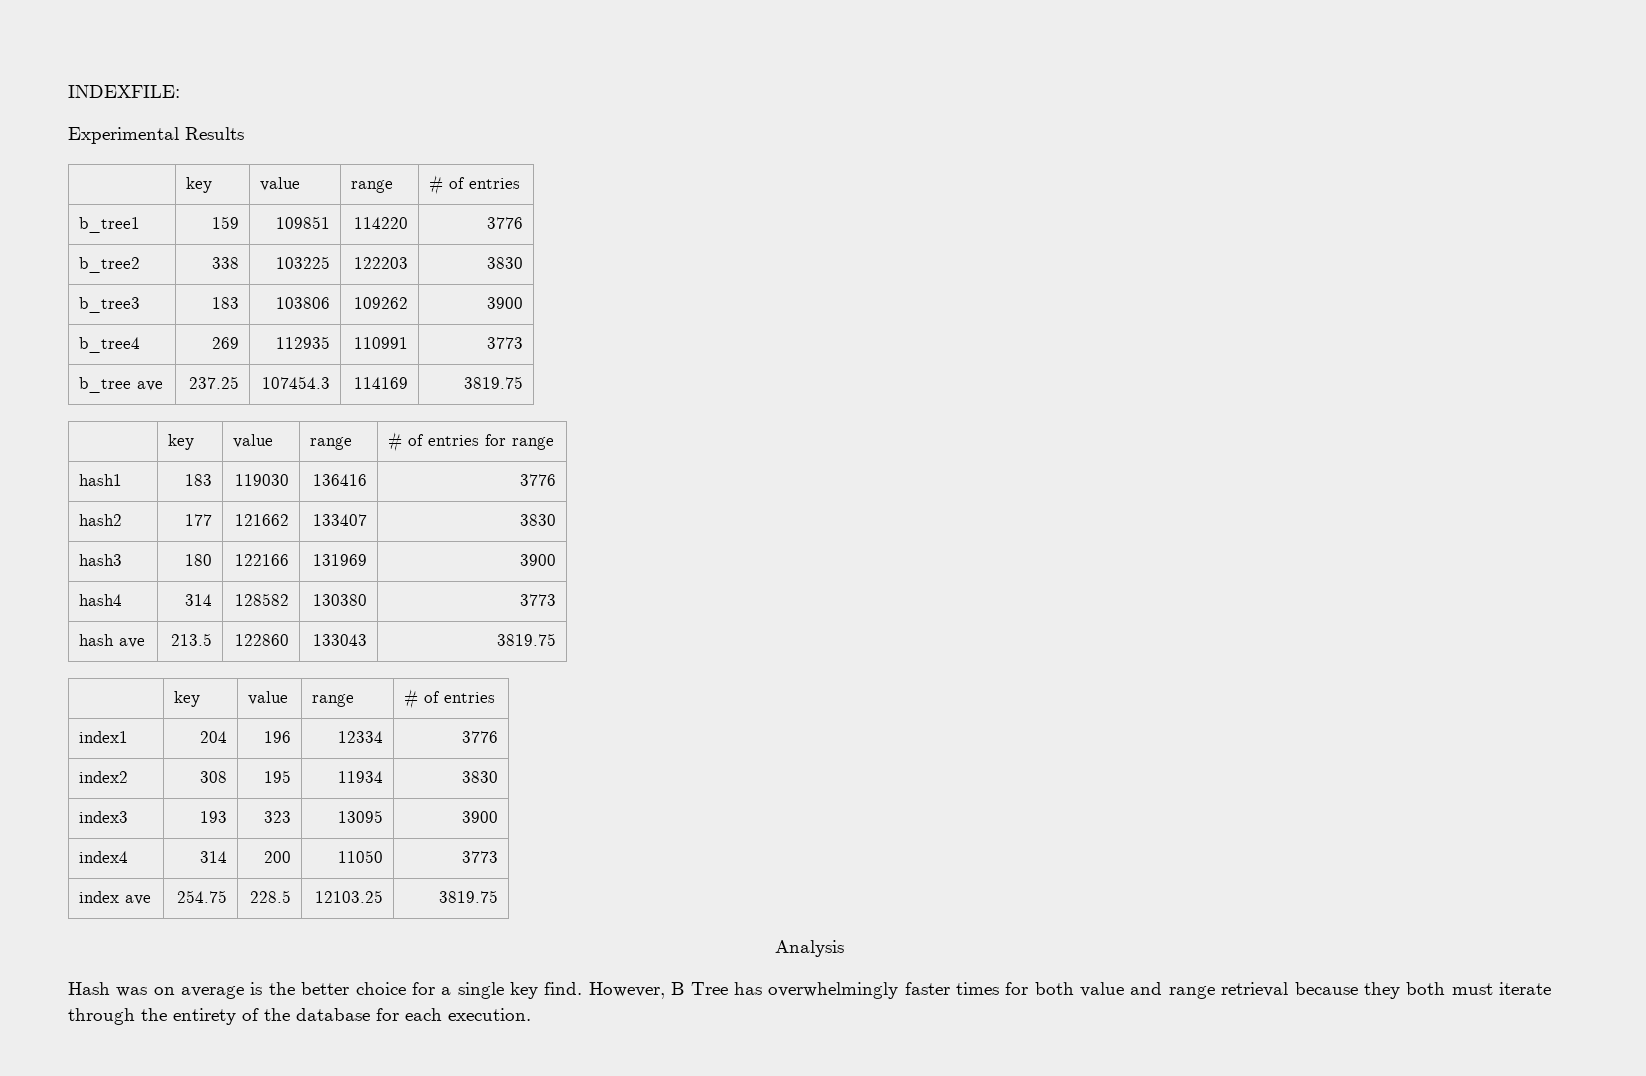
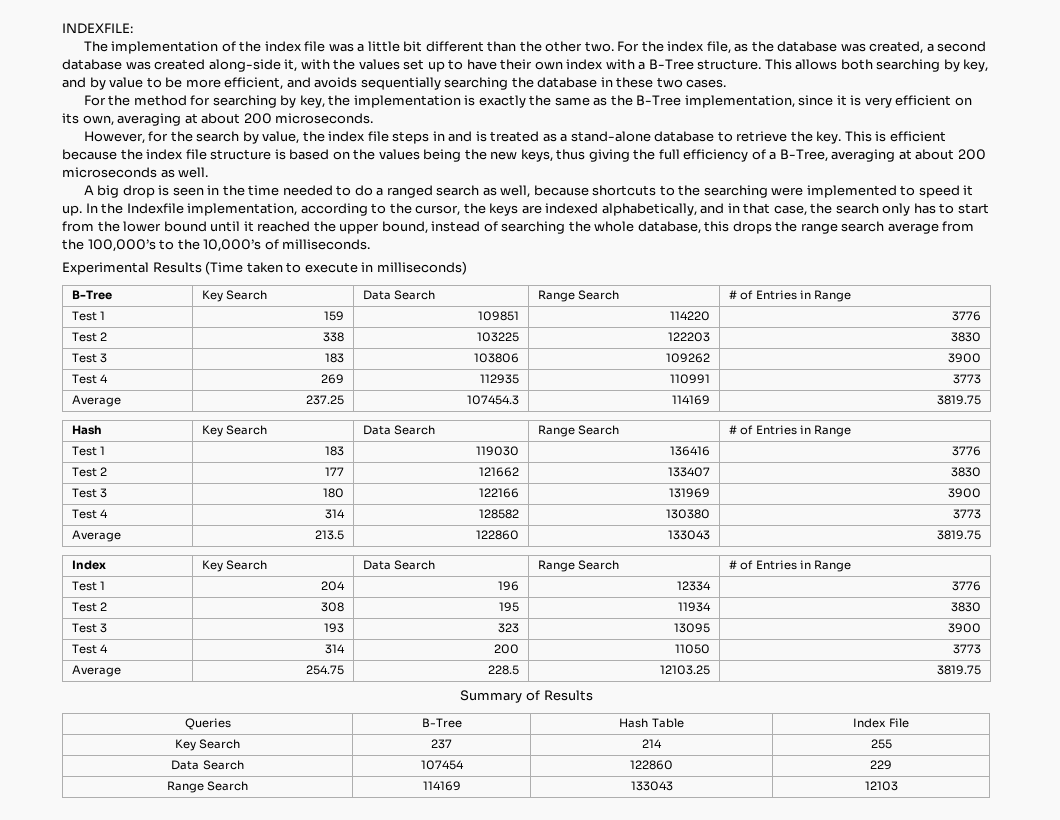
[68,127,244,144] [186,177,213,193] [260,177,301,191] [351,180,394,193] [429,175,521,195] [79,217,141,233] Experimental Results // | key | value | range | # of entries // b_tree1 -> [83,41,987,54] [62,59,989,72] [62,77,727,90] [83,95,972,108] [62,113,374,126] [83,131,946,144] [62,149,986,162] [62,167,209,178] [83,185,974,198] [62,203,989,216] [62,221,975,234] [62,239,371,252] [62,261,467,275] [72,290,113,300] [202,290,268,302] [363,290,436,300] [538,290,620,302] [729,290,851,302] [72,311,106,321] The implementation of the index file was a little bit different than the other two. For the index file, as the database was created, a second database was created along-side it, with the values set up to have their own index with a B-Tree structure. This allows both searching by key, and by value to be more efficient, and avoids sequentially searching the database in these two cases. // For the method for searching by key, the implementation is exactly the same as the B-Tree implementation, since it is very efficient on its own, averaging at about 200 microseconds. // However, for the search by value, the index file steps in and is treated as a stand-alone database to retrieve the key. This is efficient because the index file structure is based on the values being the new keys, thus giving the full efficiency of a B-Tree, averaging at about 200 microseconds as well. // A big drop is seen in the time needed to do a ranged search as well, because shortcuts to the searching were implemented to speed it up. In the Indexfile implementation, according to the cursor, the keys are indexed alphabetically, and in that case, the search only has to start from the lower bound until it reached the upper bound, instead of searching the whole database, this drops the range search average from the 100,000’s to the 10,000’s of milliseconds. // Experimental Results (Time taken to execute in milliseconds) // B-Tree | Key Search | Data Search | Range Search | # of Entries in Range // Test 1
[79,257,141,273] b_tree2 -> [72,332,108,342] Test 2
[79,297,141,313] b_tree3 -> [72,353,108,363] Test 3
[79,337,141,353] b_tree4 -> [72,374,109,384] Test 4
[79,377,164,393] b_tree ave -> [72,395,122,407] Average
[168,434,195,450] [233,434,274,448] [310,437,353,450] [388,432,555,452] [79,474,123,486] | key | value | range | # of entries for range // hash1 -> [72,425,103,435] [202,425,268,437] [363,425,436,435] [538,425,620,437] [729,425,851,437] [72,446,106,456] Hash | Key Search | Data Search | Range Search | # of Entries in Range // Test 1
[79,514,123,526] hash2 -> [72,467,108,477] Test 2
[79,554,123,566] hash3 -> [72,488,108,498] Test 3
[79,594,123,606] hash4 -> [72,509,109,519] Test 4
[79,634,146,648] hash ave -> [72,530,122,542] Average
[174,691,201,707] [248,691,289,705] [312,694,355,707] [404,689,496,709] [79,731,129,743] | key | value | range | # of entries // index1 -> [72,560,107,570] [202,560,268,572] [363,560,436,570] [538,560,620,572] [729,560,851,572] [72,581,106,591] Index | Key Search | Data Search | Range Search | # of Entries in Range // Test 1
[79,771,129,783] index2 -> [72,602,108,612] Test 2
[79,811,129,823] index3 -> [72,623,108,633] Test 3
[79,851,129,863] index4 -> [72,644,109,654] Test 4
[79,891,152,905] index ave -> [72,665,122,677] Average
[775,940,844,957] [68,982,1551,999] [68,1008,531,1025] Analysis // Hash was on average is the better choice for a single key find. However, B Tree has overwhelmingly faster times for both value and range retrieval because they both must iterate through the entirety of the database for each execution. -> [460,690,593,703] [184,718,231,730] [421,718,462,728] [619,718,684,728] [853,718,909,728] [174,739,241,751] [431,739,452,749] [642,739,662,748] [870,739,892,749] [171,760,244,770] [420,760,464,770] [630,760,673,770] [870,760,892,770] [166,781,249,793] [422,781,461,791] [630,781,673,791] [864,781,898,791] Summary of Results // Queries | B-Tree | Hash Table | Index File // Key Search | 237 | 214 | 255 // Data Search | 107454 | 122860 | 229 // Range Search | 114169 | 133043 | 12103

